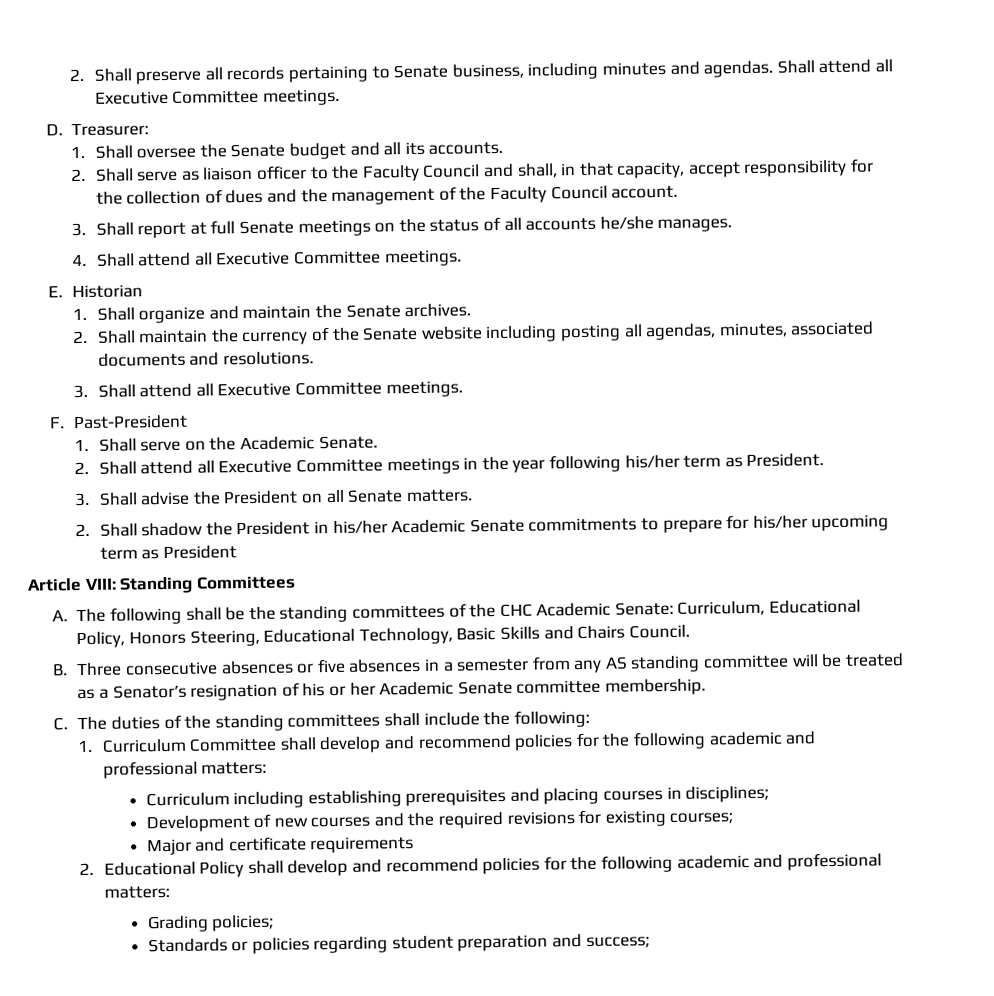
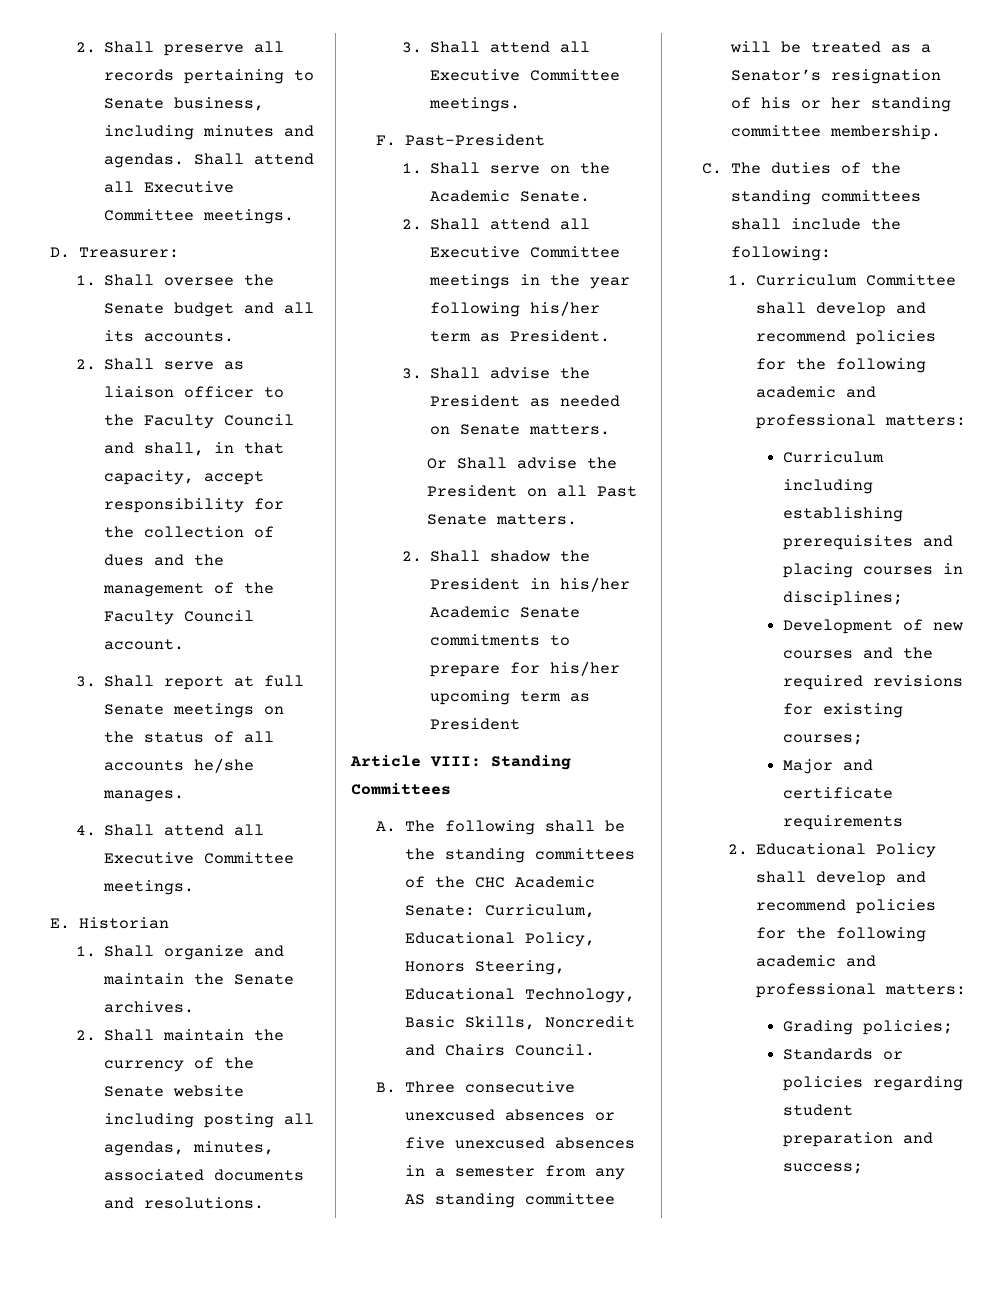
(299, 497) none -> [530,395,621,407] [430,424,611,435] [427,457,618,469] [427,485,518,497] as needed on Senate matters. // Or Shall advise the President
(345, 496) none -> [597,486,638,497] Past
[499,626,540,640] Skills -> [464,1016,635,1030] Skills, Noncredit
(218, 668) none -> [404,1109,495,1121] unexcused
(346, 666) none -> [454,1137,545,1149] unexcused
[379,680,513,696] Academic Senate -> [870,97,951,112] standing

